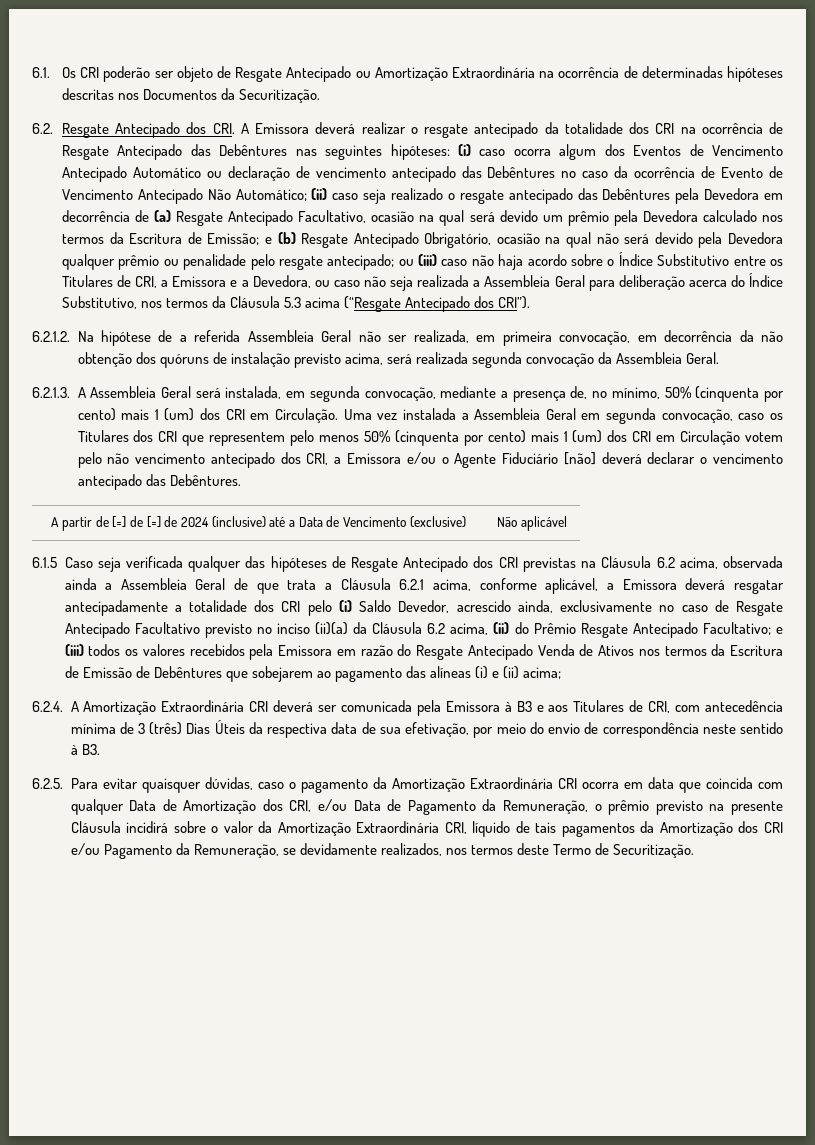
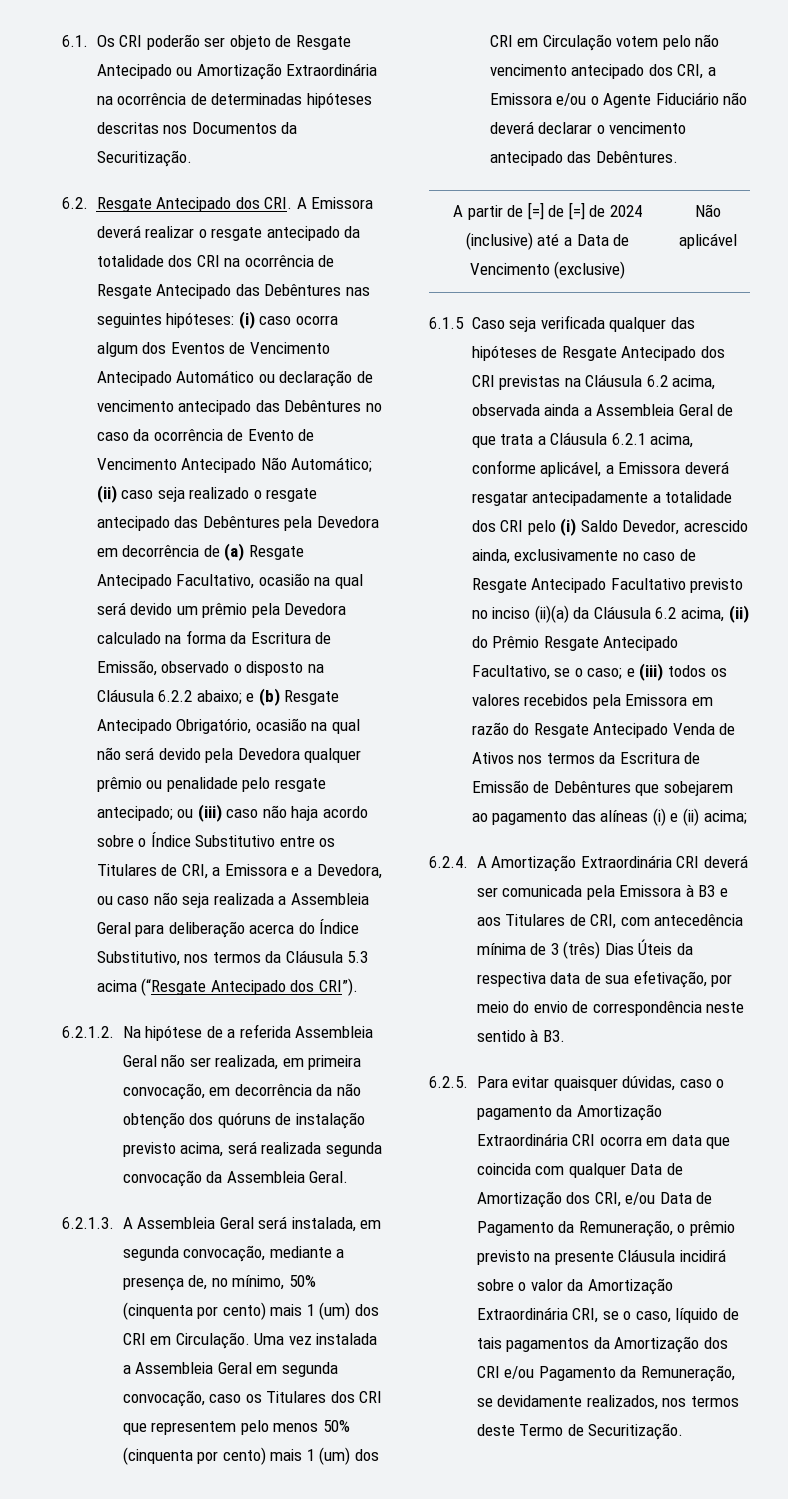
[762,215,783,222] [61,232,260,245] nos termos da Escritura de Emissão; -> [165,630,332,644] [96,660,324,676] [96,689,242,704] na forma da Escritura de Emissão, observado o disposto na Cláusula 6.2.2 abaixo;
[563,452,596,465] [não] -> [723,92,748,105] não
[702,622,771,635] Facultativo; -> [471,665,623,680] Facultativo, se o caso;
(467, 828) none -> [602,1311,671,1323] se o caso,

